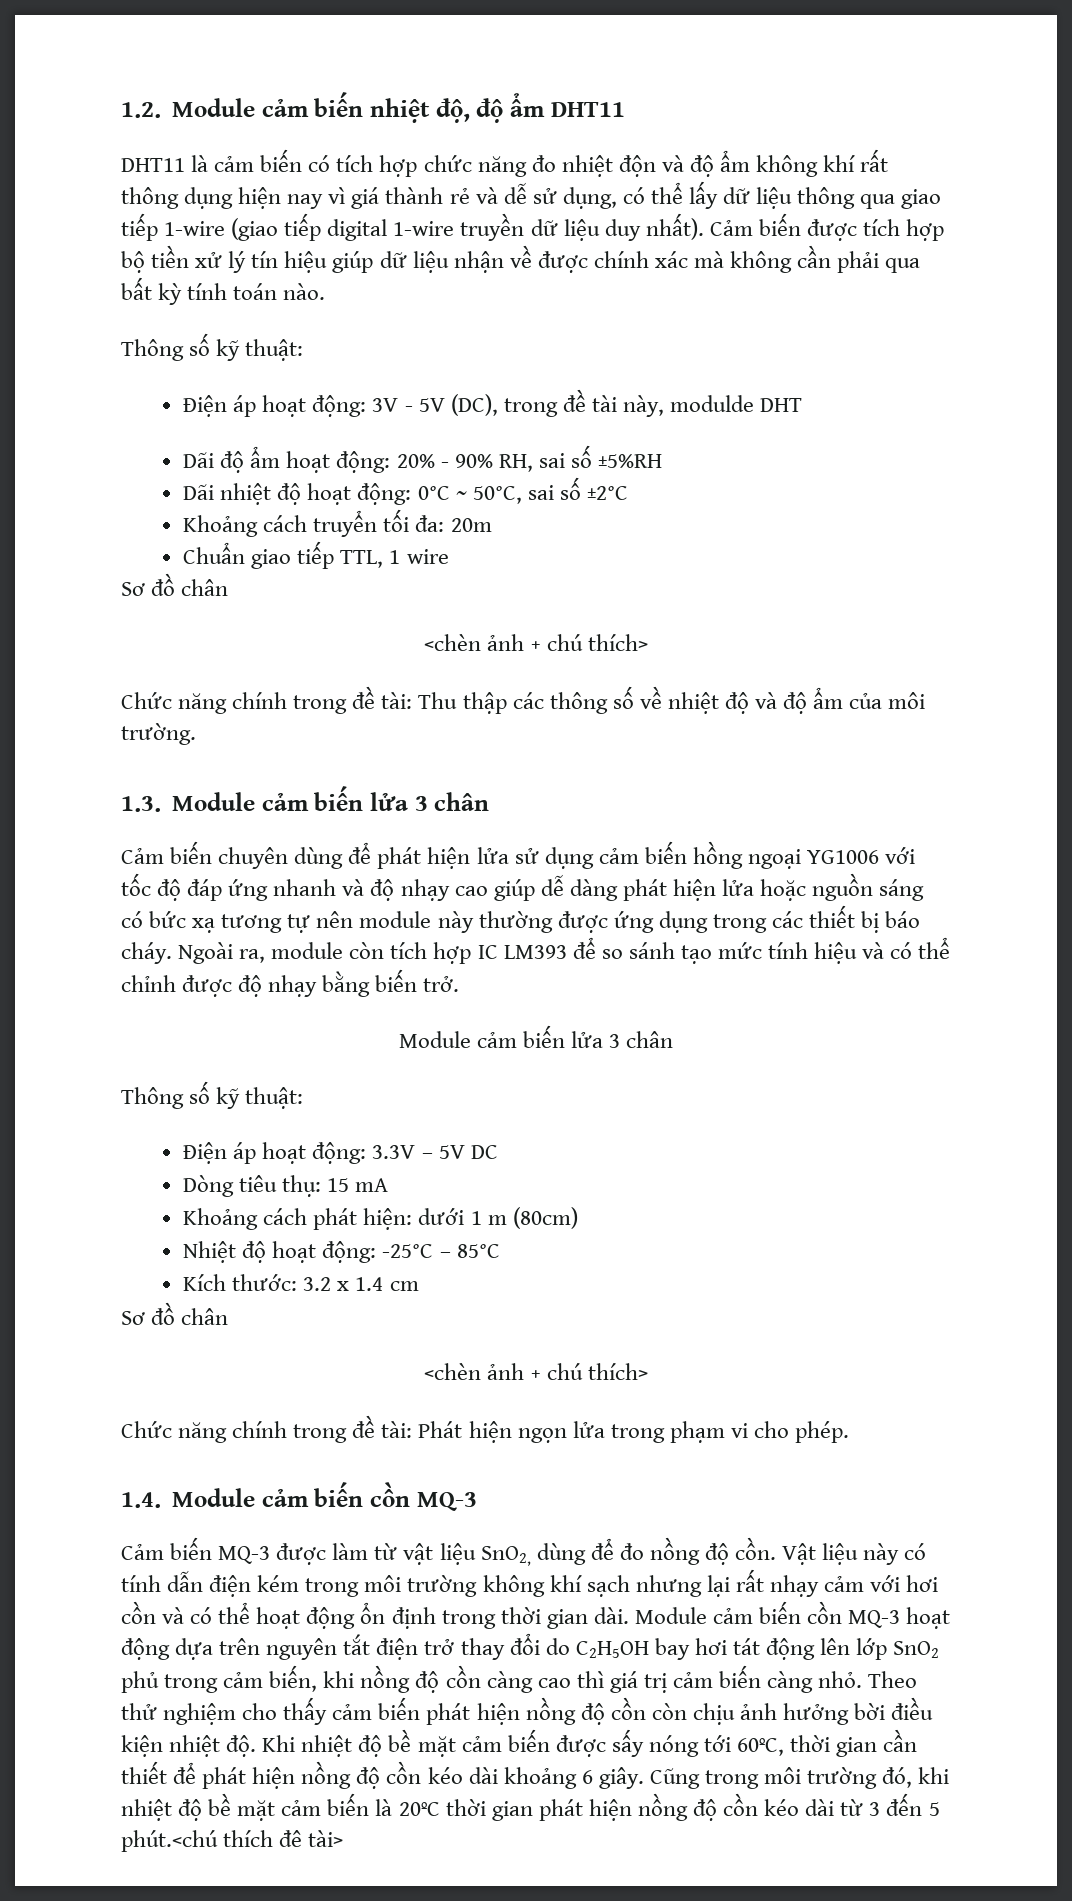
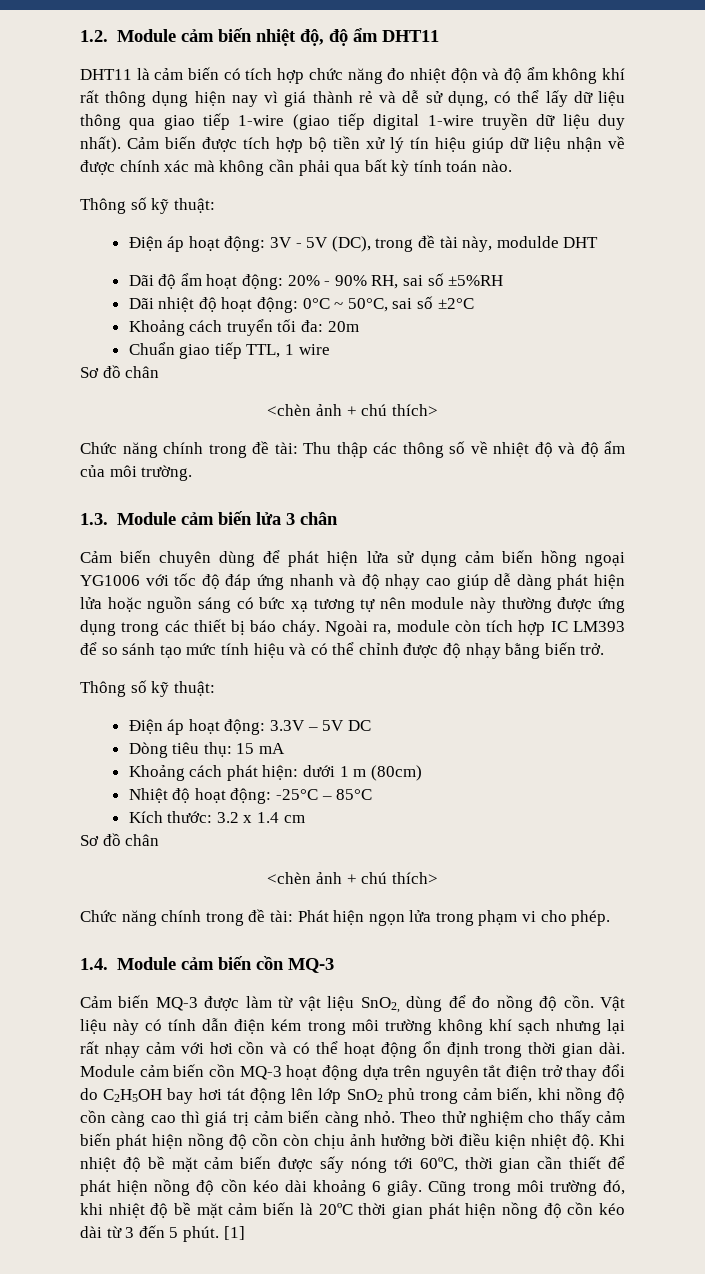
[398,1025,674,1048] // Module cảm biến lửa 3 chân -> (605, 649) none
[121,1830,344,1852] phút.<chú thích đê tài> -> [182,1226,245,1242] phút. [1]

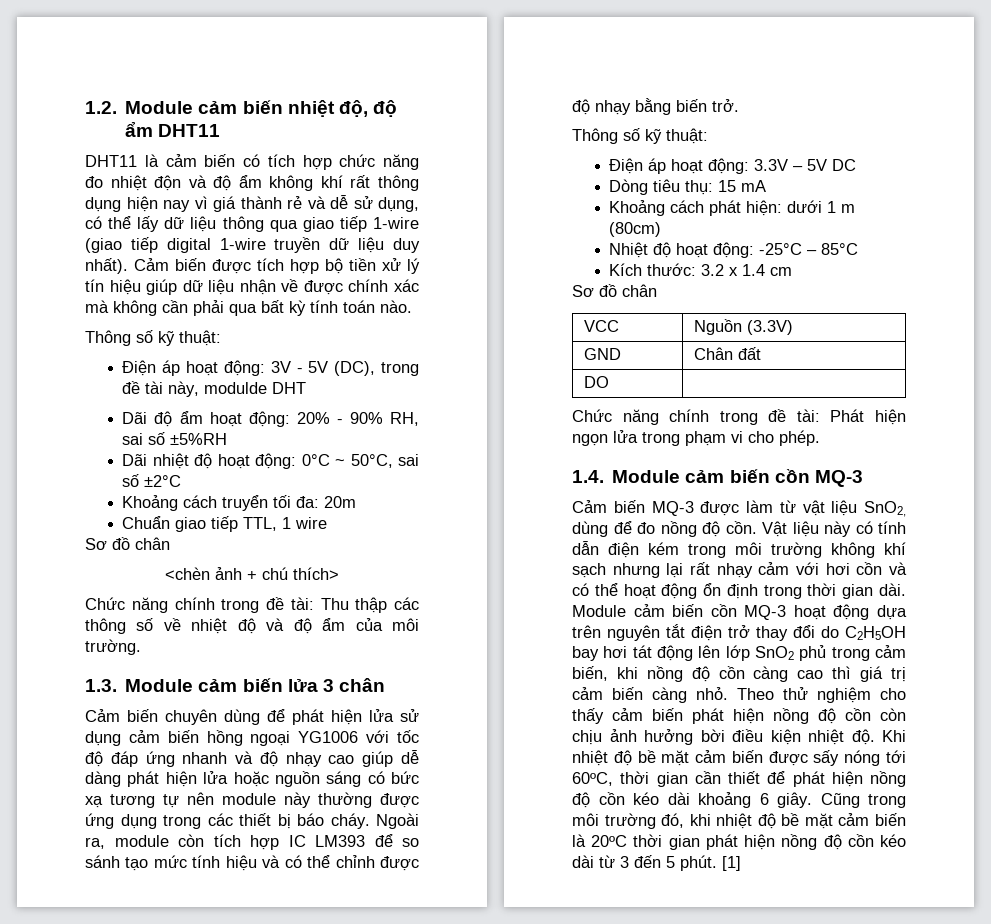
[267,872,438,884] // <chèn ảnh + chú thích> -> [583,320,619,332] [693,319,793,335] [583,348,621,360] [693,347,761,360] [583,376,609,388] // VCC | Nguồn (3.3V) // GND | Chân đất // DO |

